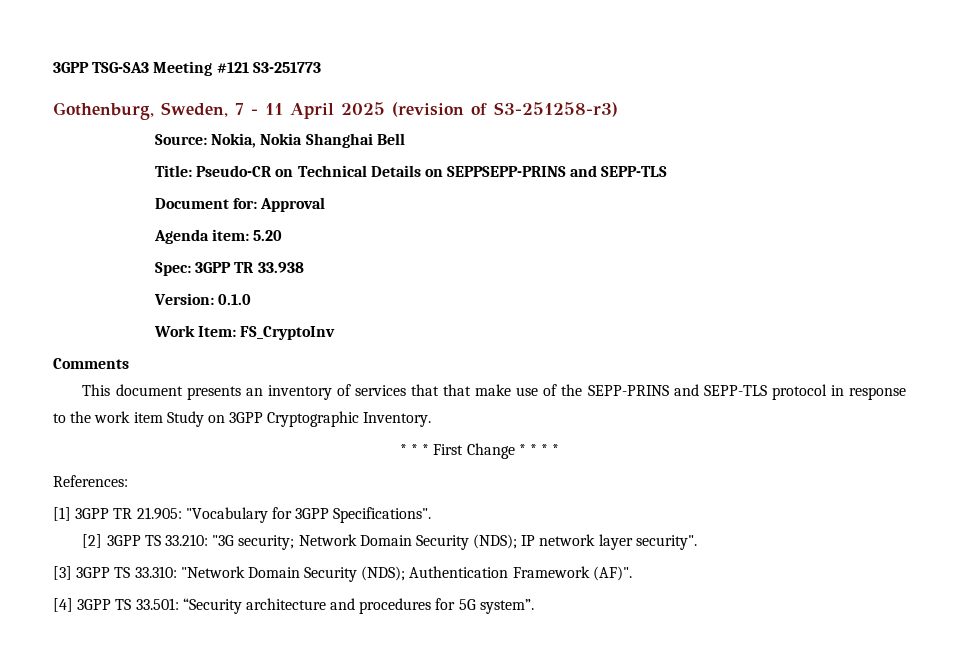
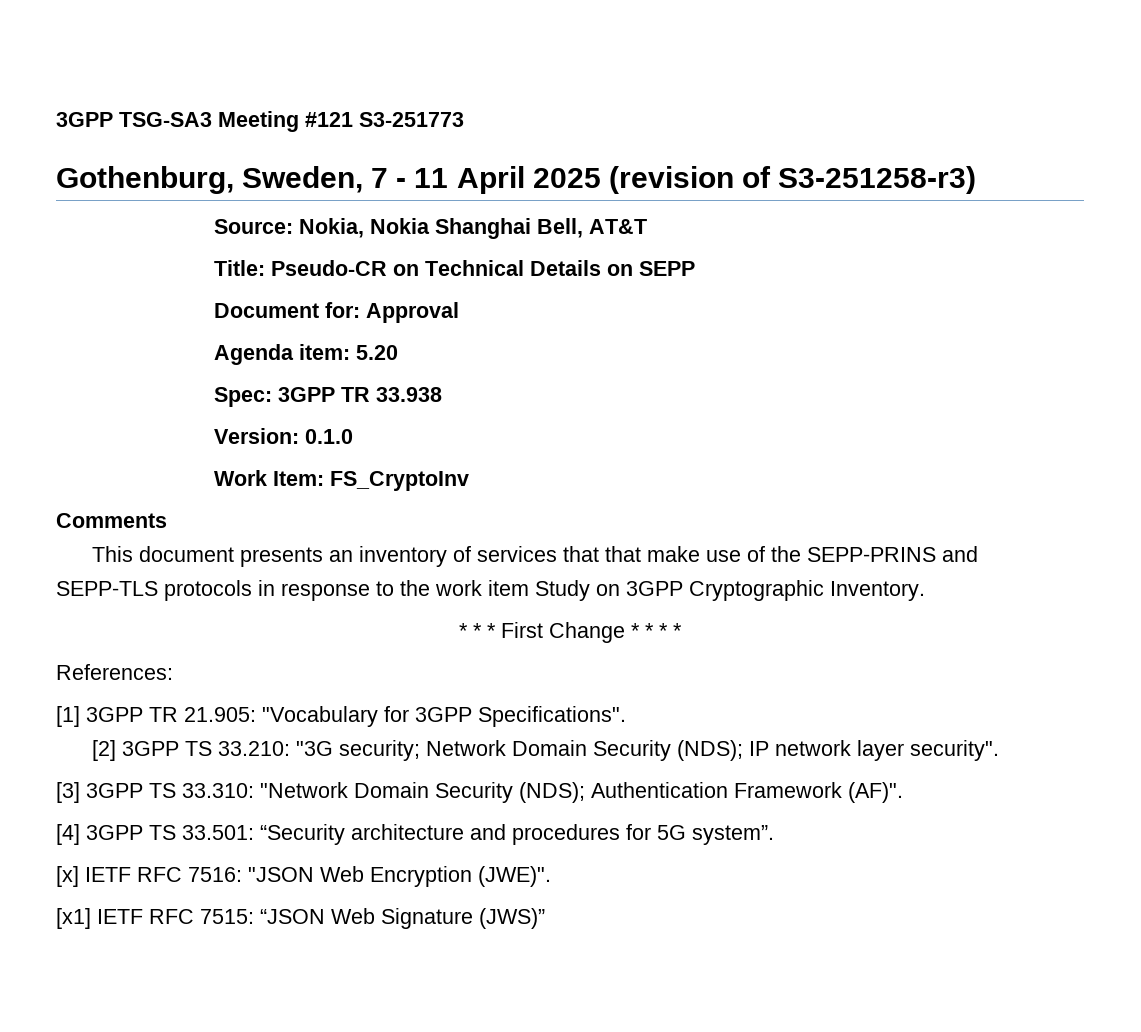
[376,133,405,145] Bell -> [536,218,647,238] Bell, AT&T
[447,165,668,177] SEPPSEPP-PRINS and SEPP-TLS -> [638,261,695,276] SEPP
[771,384,827,400] protocol -> [164,580,252,601] protocols
(534, 606) none -> [56,866,551,887] [56,908,545,929] // [x] IETF RFC 7516: "JSON Web Encryption (JWE)". // [x1] IETF RFC 7515: “JSON Web Signature (JWS)”

